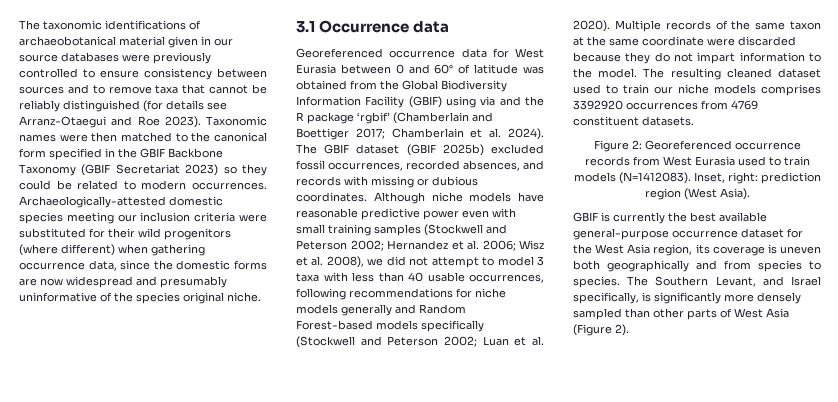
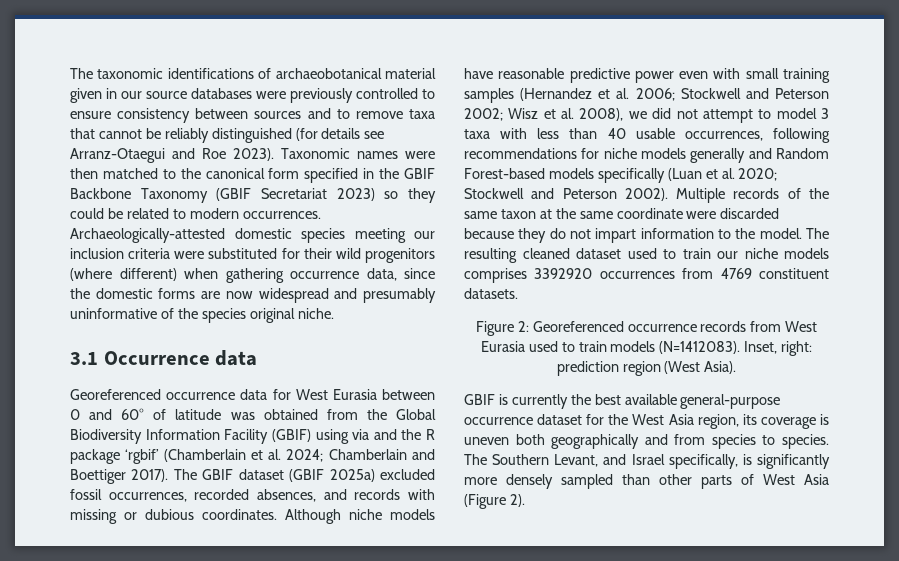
[472,112,493,122] [296,128,544,140] and Boettiger 2017; Chamberlain et al. 2024). -> [250,449,435,462] [70,469,169,484] et al. 2024; Chamberlain and Boettiger 2017).
[442,144,484,156] 2025b) -> [329,469,375,482] 2025a)
[424,224,507,236] [296,240,516,251] (Stockwell and Peterson 2002; Hernandez et al. 2006; -> [520,88,829,101] [464,108,503,121] (Hernandez et al. 2006; Stockwell and Peterson 2002;
[296,336,544,348] [573,20,610,32] (Stockwell and Peterson 2002; Luan et al. 2020). -> [667,168,778,181] [464,188,668,201] (Luan et al. 2020; Stockwell and Peterson 2002).

